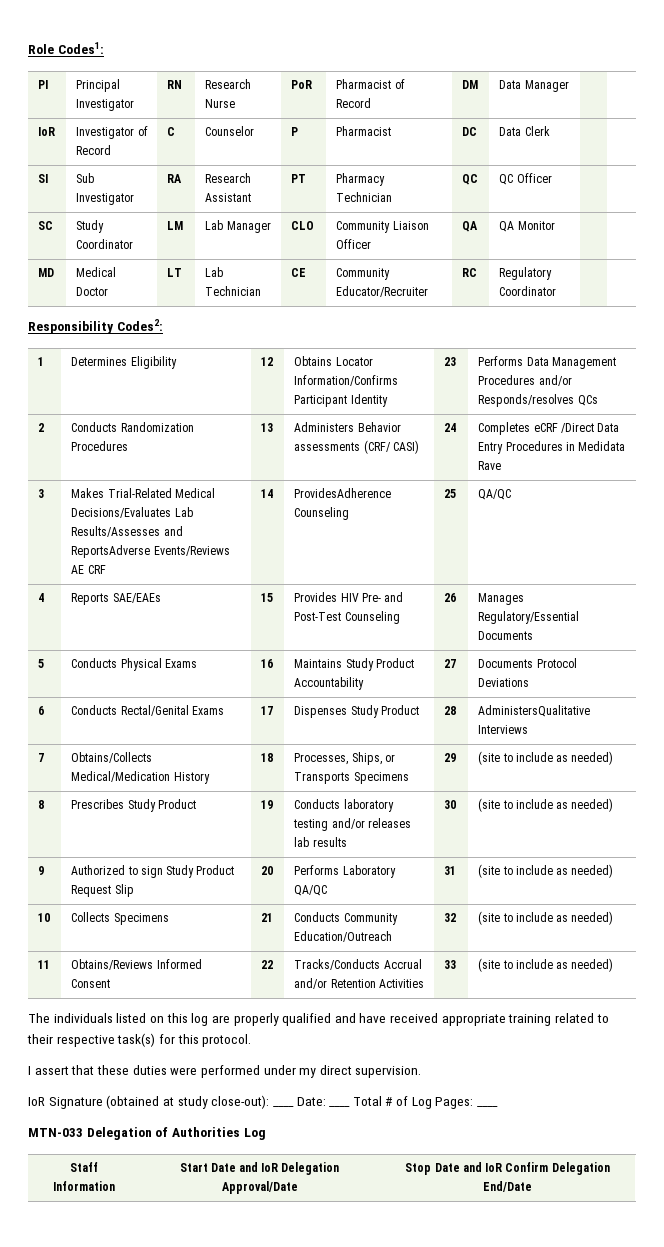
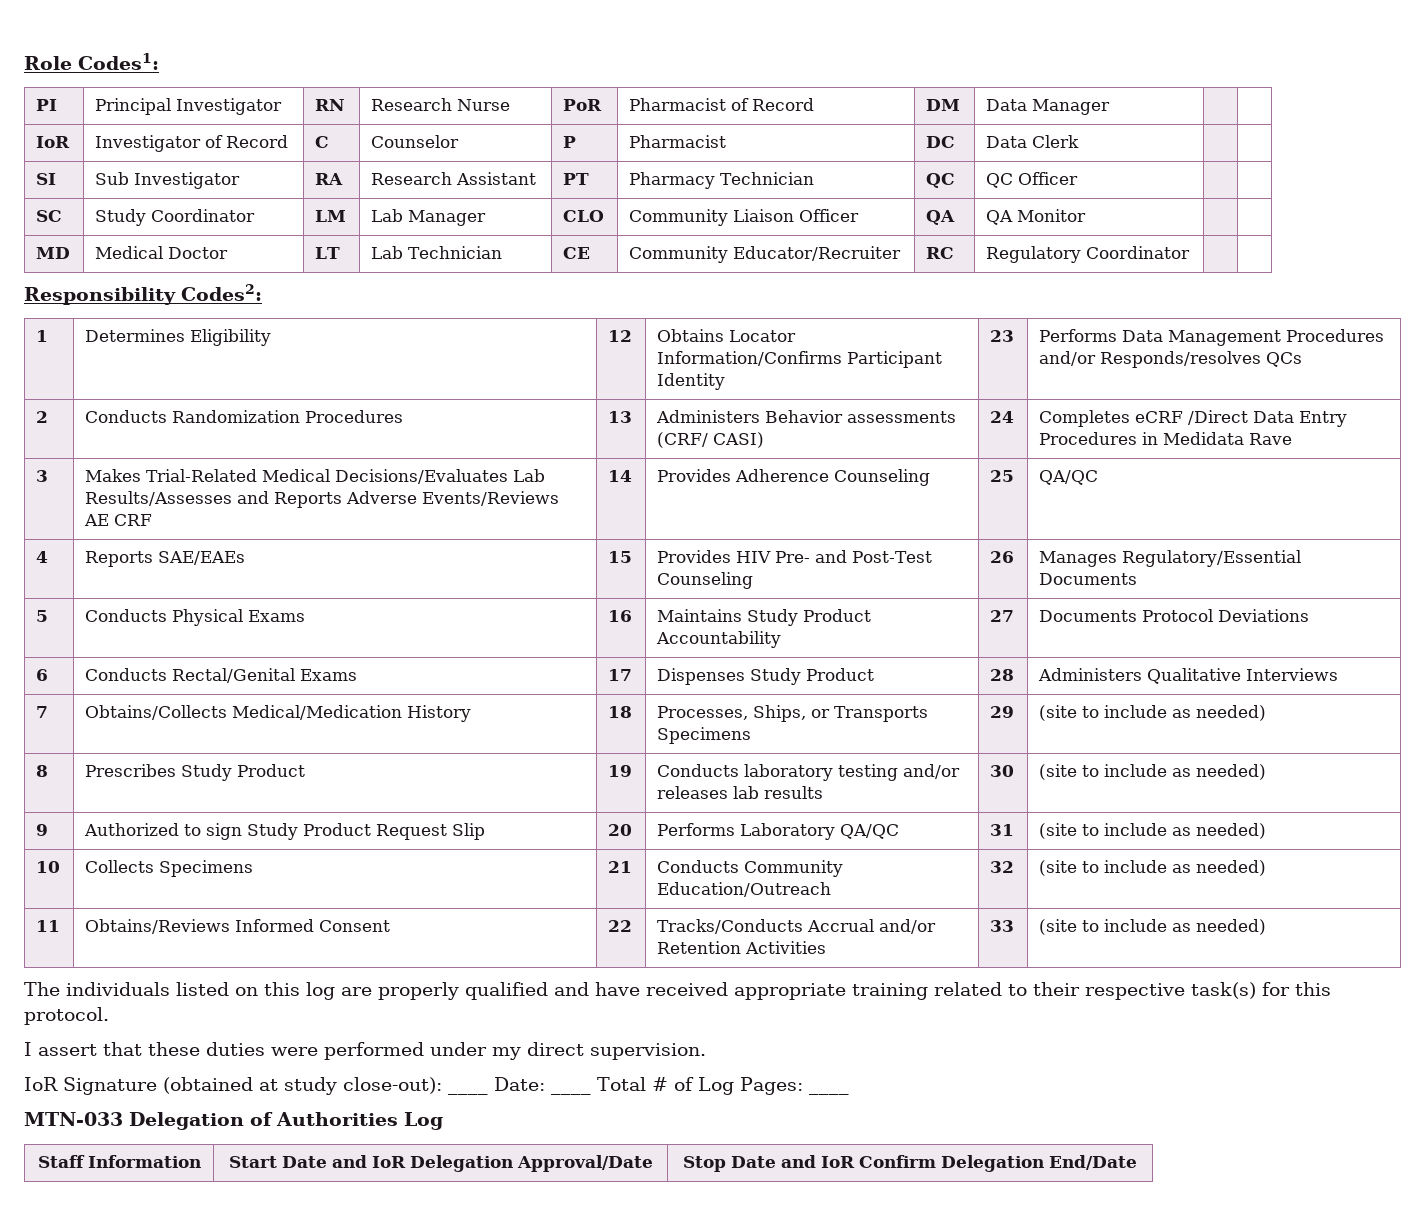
[71,545,151,558] ReportsAdverse -> [274,491,418,508] Reports Adverse
[294,488,392,498] ProvidesAdherence -> [657,469,830,482] Provides Adherence
[478,705,591,717] AdministersQualitative -> [1038,668,1242,684] Administers Qualitative

